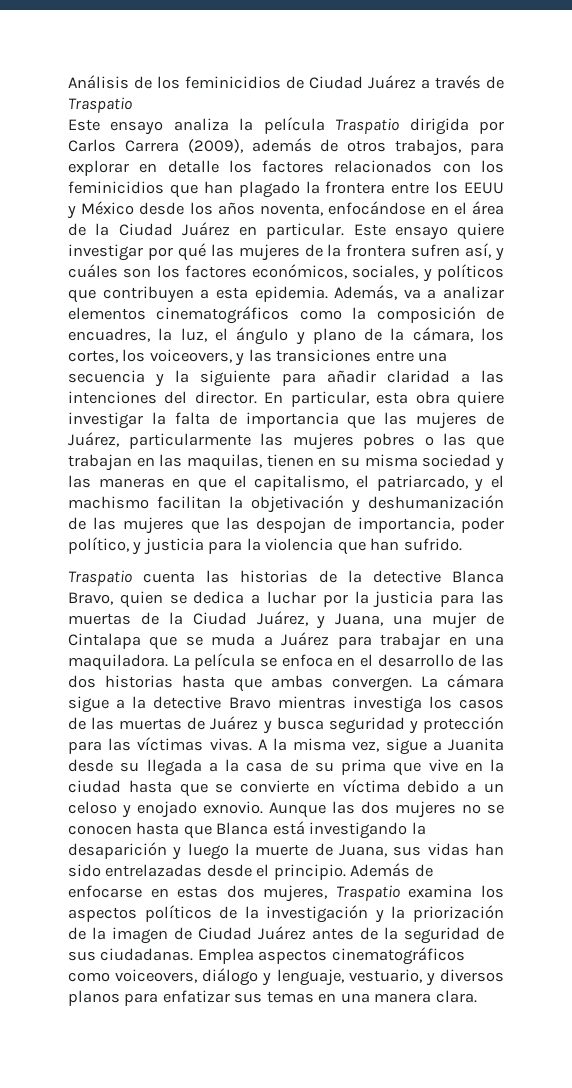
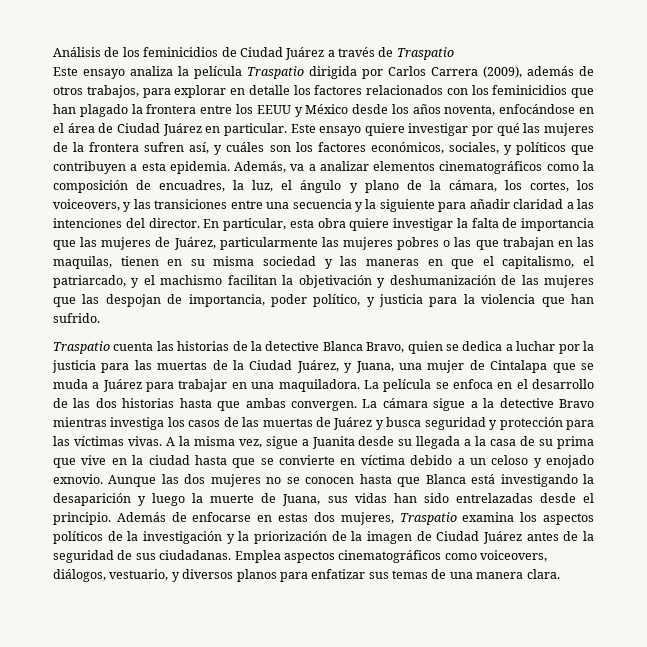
[95,223,110,236] la -> (114, 128) none
[202,968,344,986] diálogo y lenguaje, -> [53,569,106,582] diálogos,
[318,993,337,1003] en -> [431,569,447,579] de

